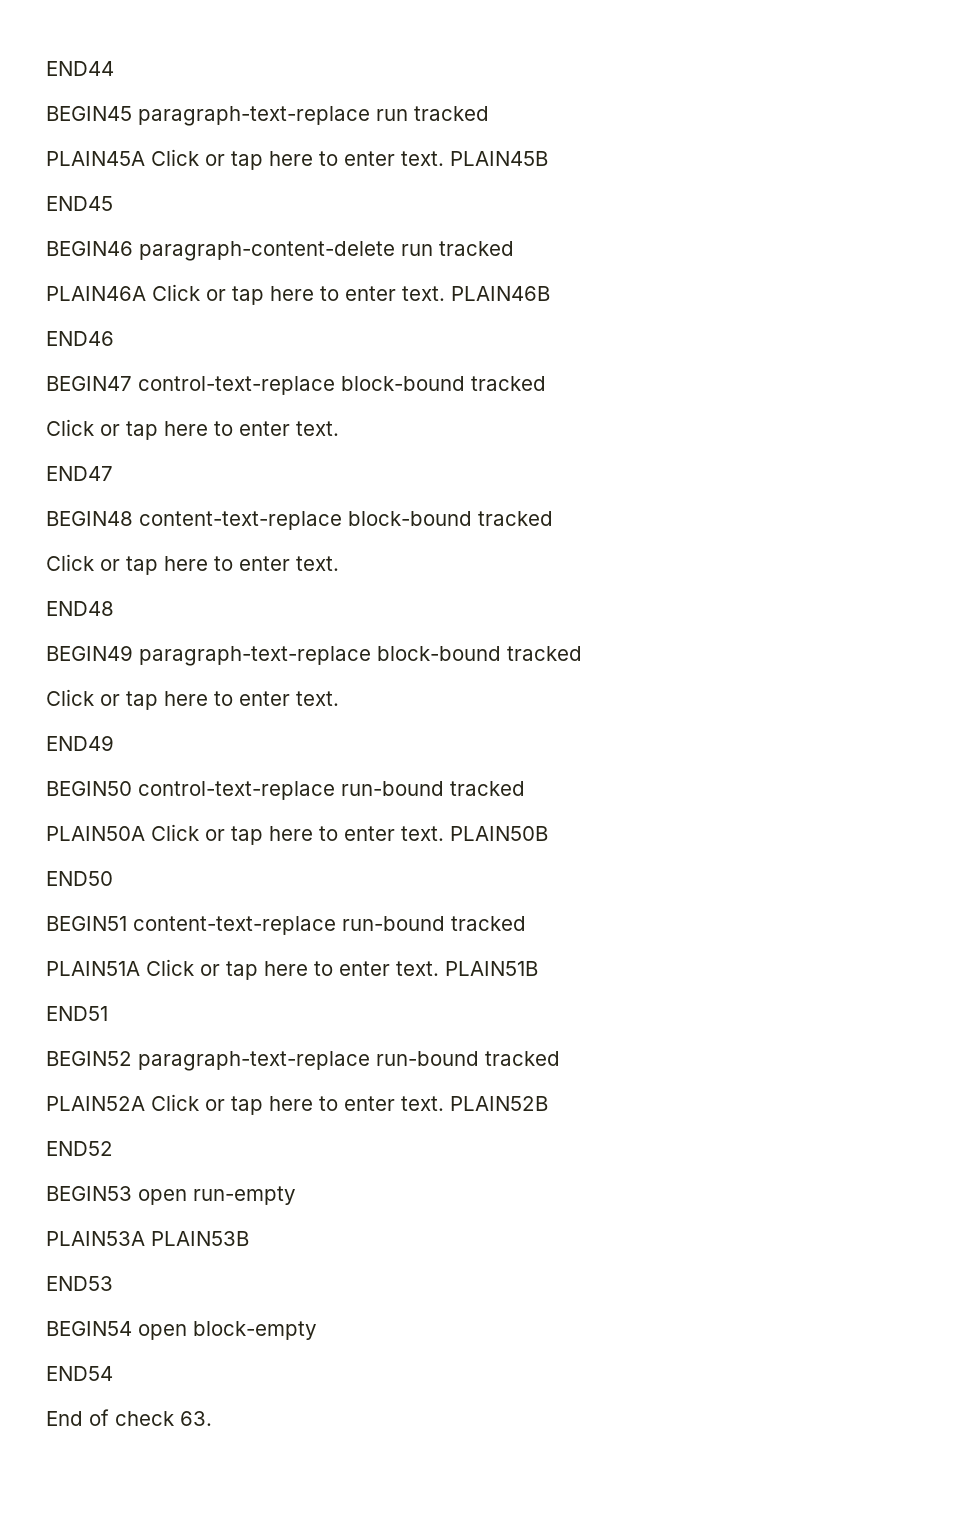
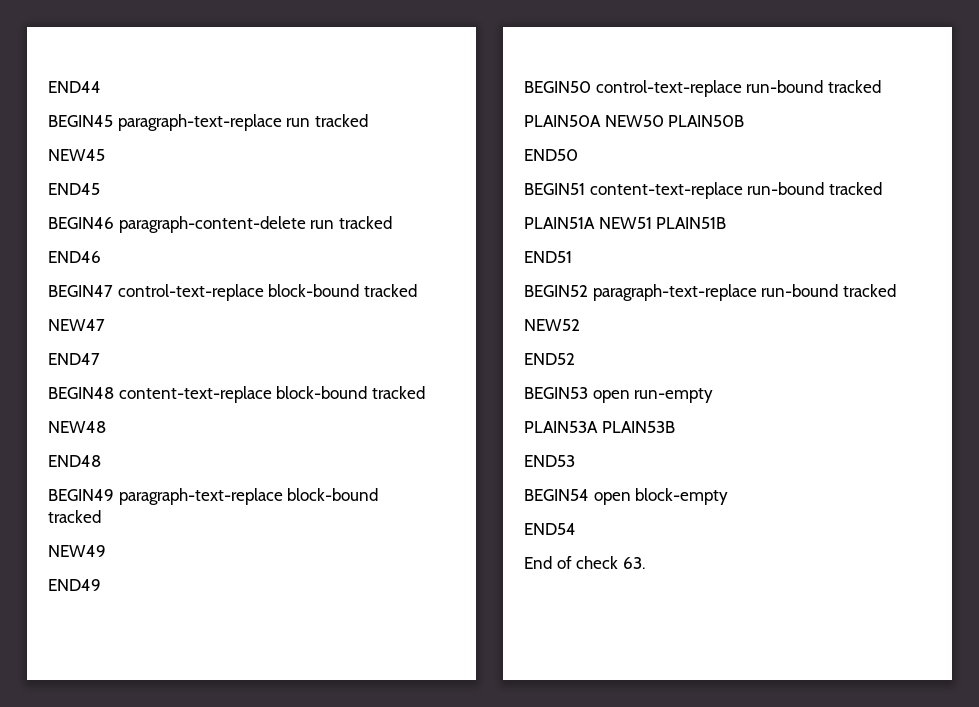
[46,149,548,170] PLAIN45A Click or tap here to enter text. PLAIN45B -> [48,149,105,161] NEW45
[46,284,550,305] // PLAIN46A Click or tap here to enter text. PLAIN46B -> (392, 222) none
[46,419,339,440] Click or tap here to enter text. -> [48,319,105,331] NEW47
[46,554,339,575] Click or tap here to enter text. -> [48,421,106,433] NEW48
[46,689,339,710] Click or tap here to enter text. -> [48,545,106,557] NEW49
[151,824,444,845] Click or tap here to enter text. -> [604,115,664,127] NEW50
[146,959,439,980] Click or tap here to enter text. -> [598,217,652,229] NEW51
[46,1094,548,1115] PLAIN52A Click or tap here to enter text. PLAIN52B -> [524,319,580,331] NEW52

